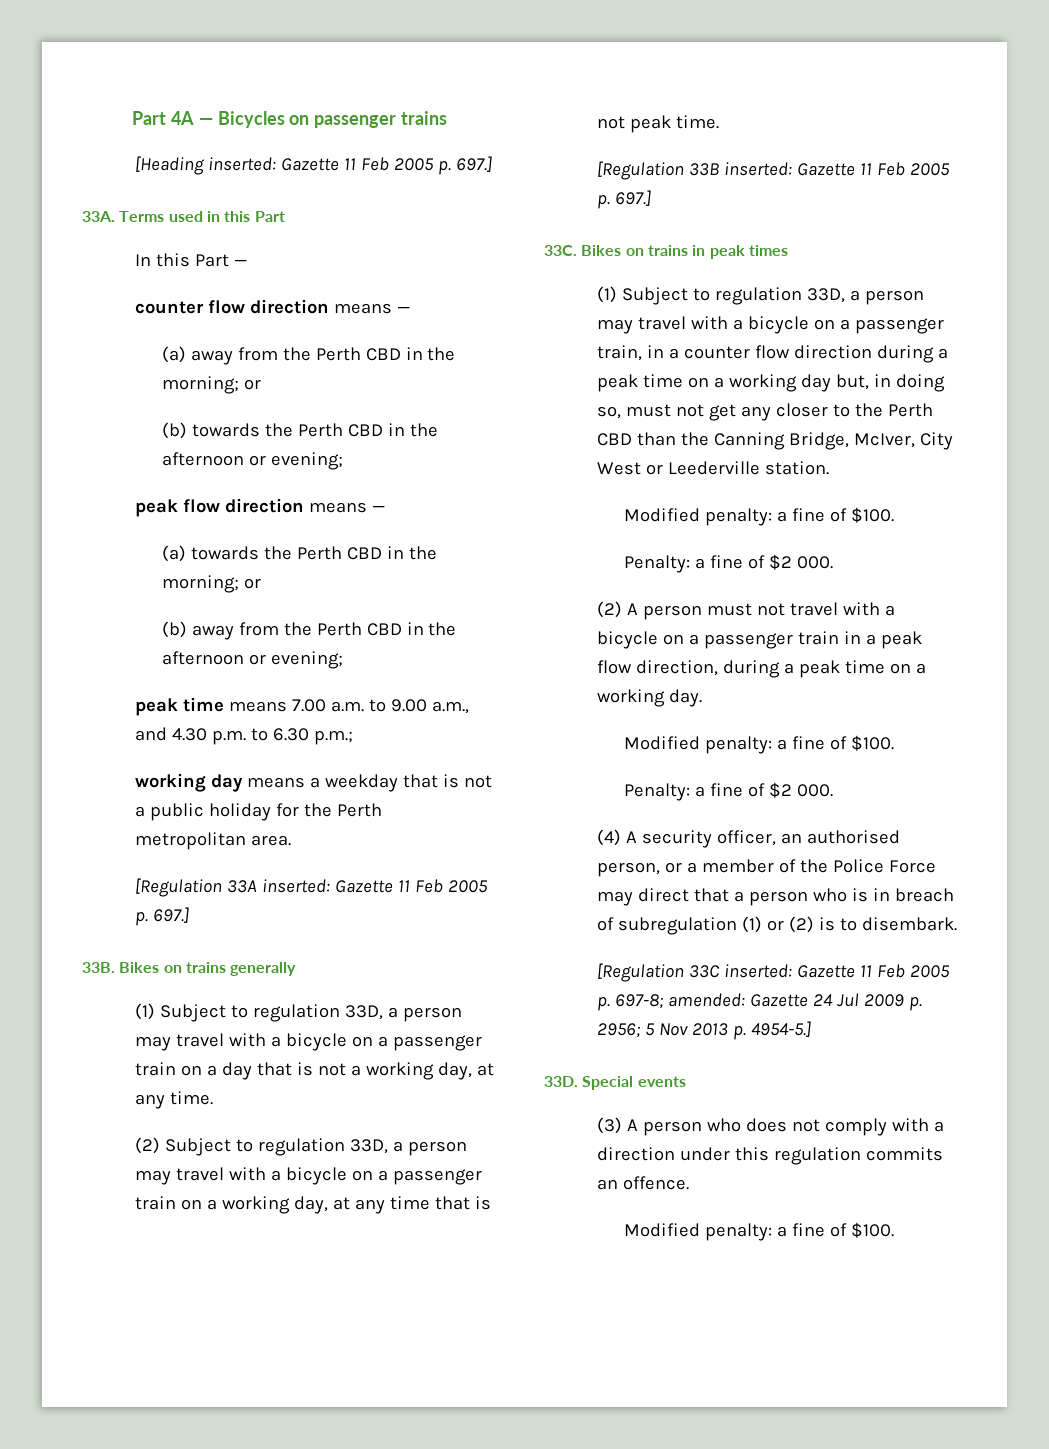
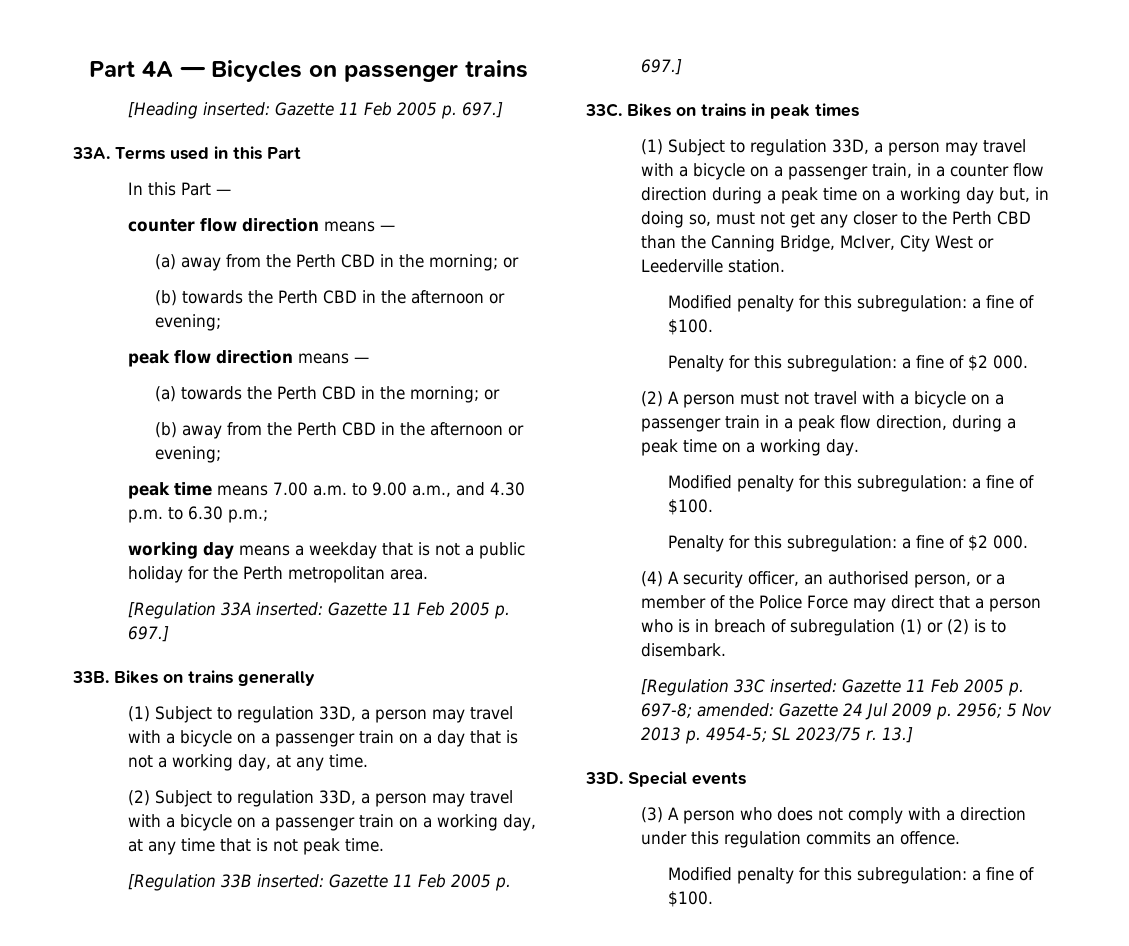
[704,507,894,526] [623,555,690,573] penalty: a fine of $100. // Penalty: -> [737,295,1035,312] [668,319,714,335] [668,355,898,372] penalty for this subregulation: a fine of $100. // Penalty for this subregulation:
[704,735,894,754] [623,783,690,801] penalty: a fine of $100. // Penalty: -> [737,475,1035,492] [668,499,714,515] [668,535,898,552] penalty for this subregulation: a fine of $100. // Penalty for this subregulation:
[750,1021,811,1037] 4954-5.] -> [705,727,913,743] 4954-5; SL 2023/75 r. 13.]
[704,1223,772,1241] penalty: -> [737,867,968,884] penalty for this subregulation:

